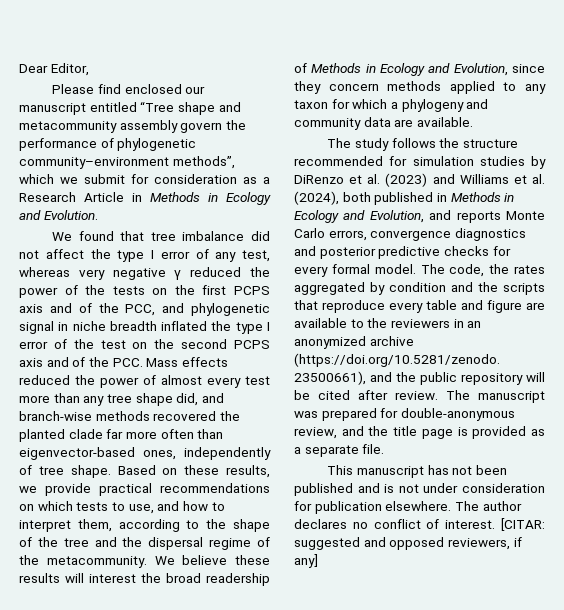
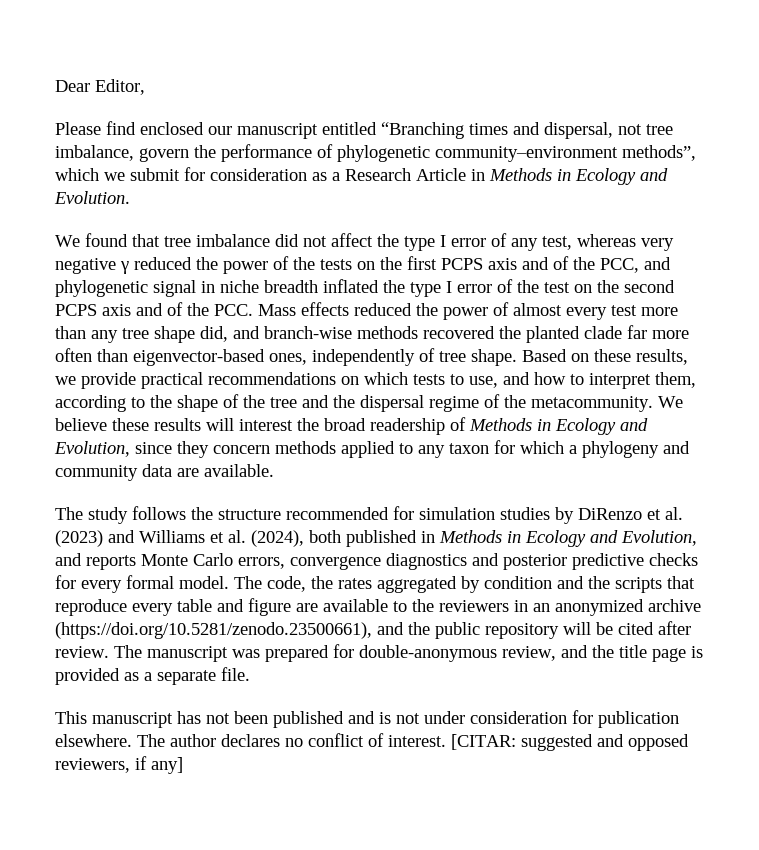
[140,101,241,115] [19,120,178,133] “Tree shape and metacommunity assembly -> [381,122,673,139] [55,145,134,161] “Branching times and dispersal, not tree imbalance,

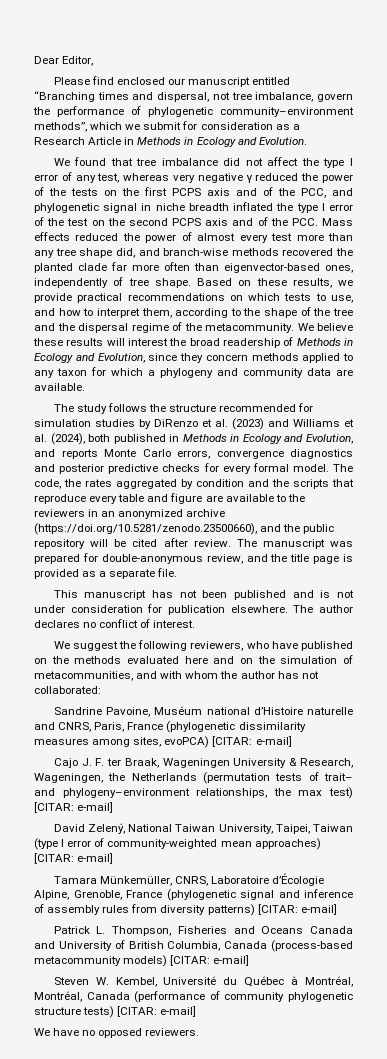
[55,622,372,639] (https://doi.org/10.5281/zenodo.23500661), -> [34,523,257,535] (https://doi.org/10.5281/zenodo.23500660),
[451,734,689,751] [55,756,183,774] [CITAR: suggested and opposed reviewers, if any] -> [53,640,353,651] [34,655,353,664] [34,671,319,681] [34,686,101,694] [53,706,353,717] [34,721,306,733] [34,736,292,748] [53,758,353,768] [34,772,353,784] [34,787,353,799] [34,802,114,813] [53,823,353,834] [34,838,321,850] [34,853,114,864] [53,873,325,886] [34,889,353,901] [34,904,337,916] [53,926,353,936] [34,940,353,952] [34,955,250,967] [53,976,353,987] [34,991,353,1003] [34,1006,197,1018] [34,1028,200,1038] // We suggest the following reviewers, who have published on the methods evaluated here and on the simulation of metacommunities, and with whom the author has not collaborated: // Sandrine Pavoine, Muséum national d’Histoire naturelle and CNRS, Paris, France (phylogenetic dissimilarity measures among sites, evoPCA) [CITAR: e-mail] // Cajo J. F. ter Braak, Wageningen University & Research, Wageningen, the Netherlands (permutation tests of trait– and phylogeny–environment relationships, the max test) [CITAR: e-mail] // David Zelený, National Taiwan University, Taipei, Taiwan (type I error of community-weighted mean approaches) [CITAR: e-mail] // Tamara Münkemüller, CNRS, Laboratoire d’Écologie Alpine, Grenoble, France (phylogenetic signal and inference of assembly rules from diversity patterns) [CITAR: e-mail] // Patrick L. Thompson, Fisheries and Oceans Canada and University of British Columbia, Canada (process-based metacommunity models) [CITAR: e-mail] // Steven W. Kembel, Université du Québec à Montréal, Montréal, Canada (performance of community phylogenetic structure tests) [CITAR: e-mail] // We have no opposed reviewers.

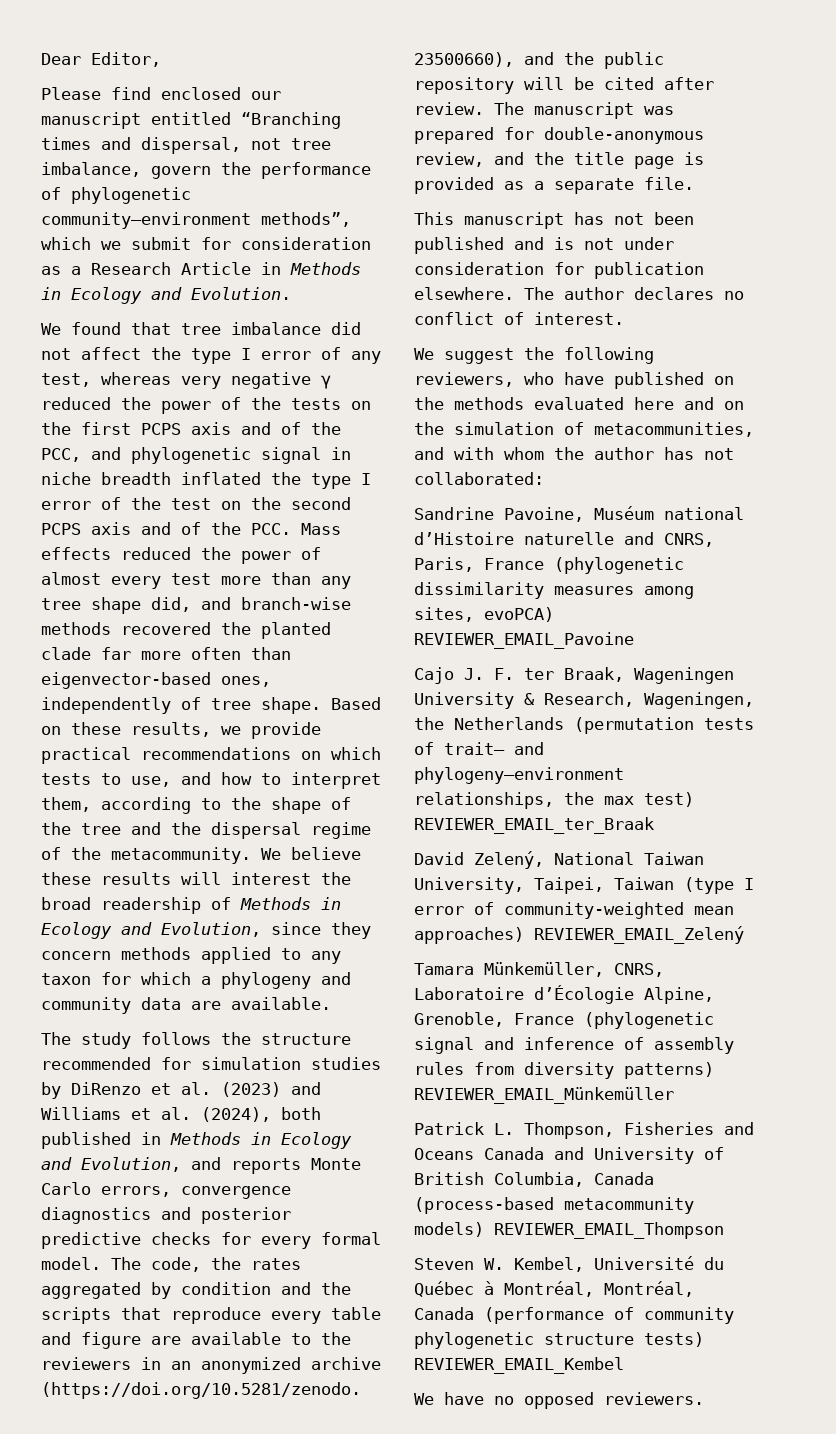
[212,736,292,747] [CITAR: e-mail] -> [414,632,634,649] REVIEWER_EMAIL_Pavoine
[34,802,114,813] [CITAR: e-mail] -> [414,817,654,834] REVIEWER_EMAIL_ter_Braak
[34,853,114,864] [CITAR: e-mail] -> [534,926,744,944] REVIEWER_EMAIL_Zelený
[257,904,337,915] [CITAR: e-mail] -> [414,1087,674,1104] REVIEWER_EMAIL_Münkemüller
[170,955,250,966] [CITAR: e-mail] -> [494,1222,724,1239] REVIEWER_EMAIL_Thompson
[117,1006,197,1017] [CITAR: e-mail] -> [414,1357,624,1374] REVIEWER_EMAIL_Kembel

